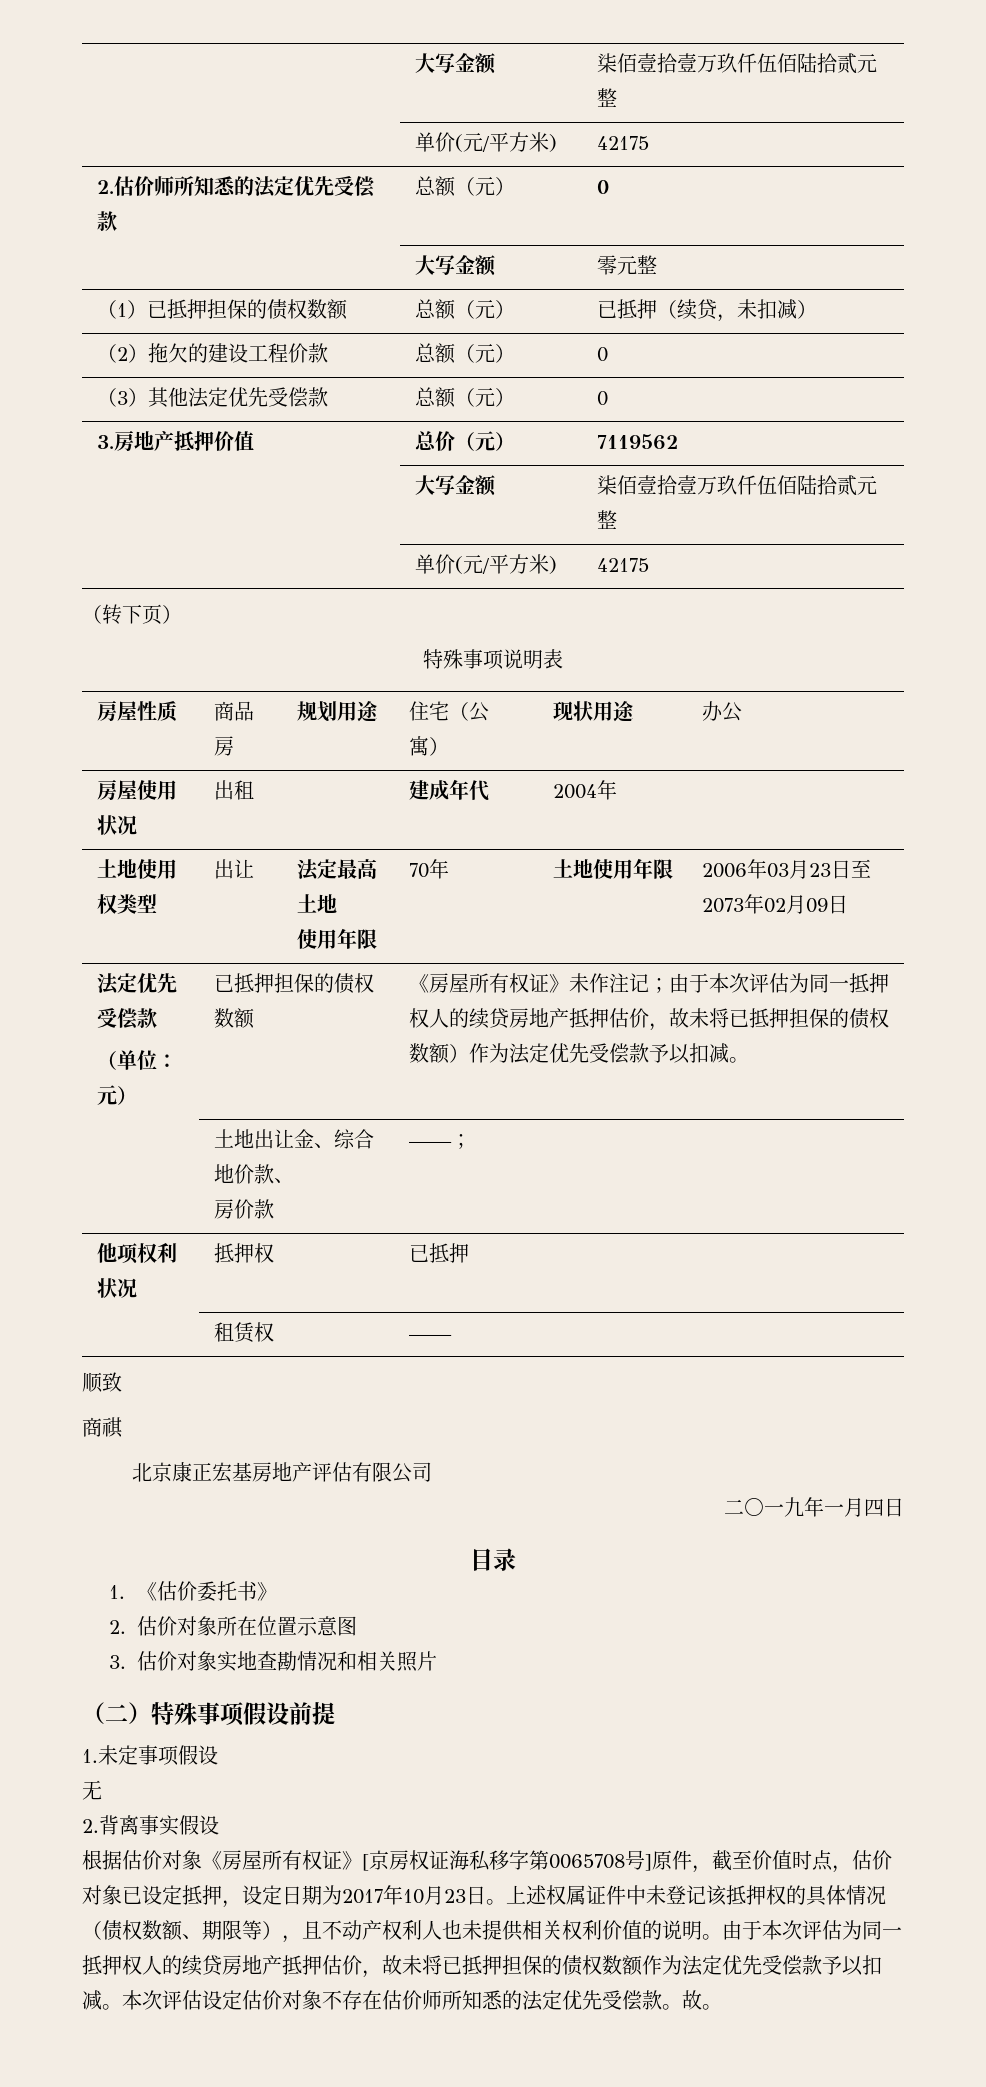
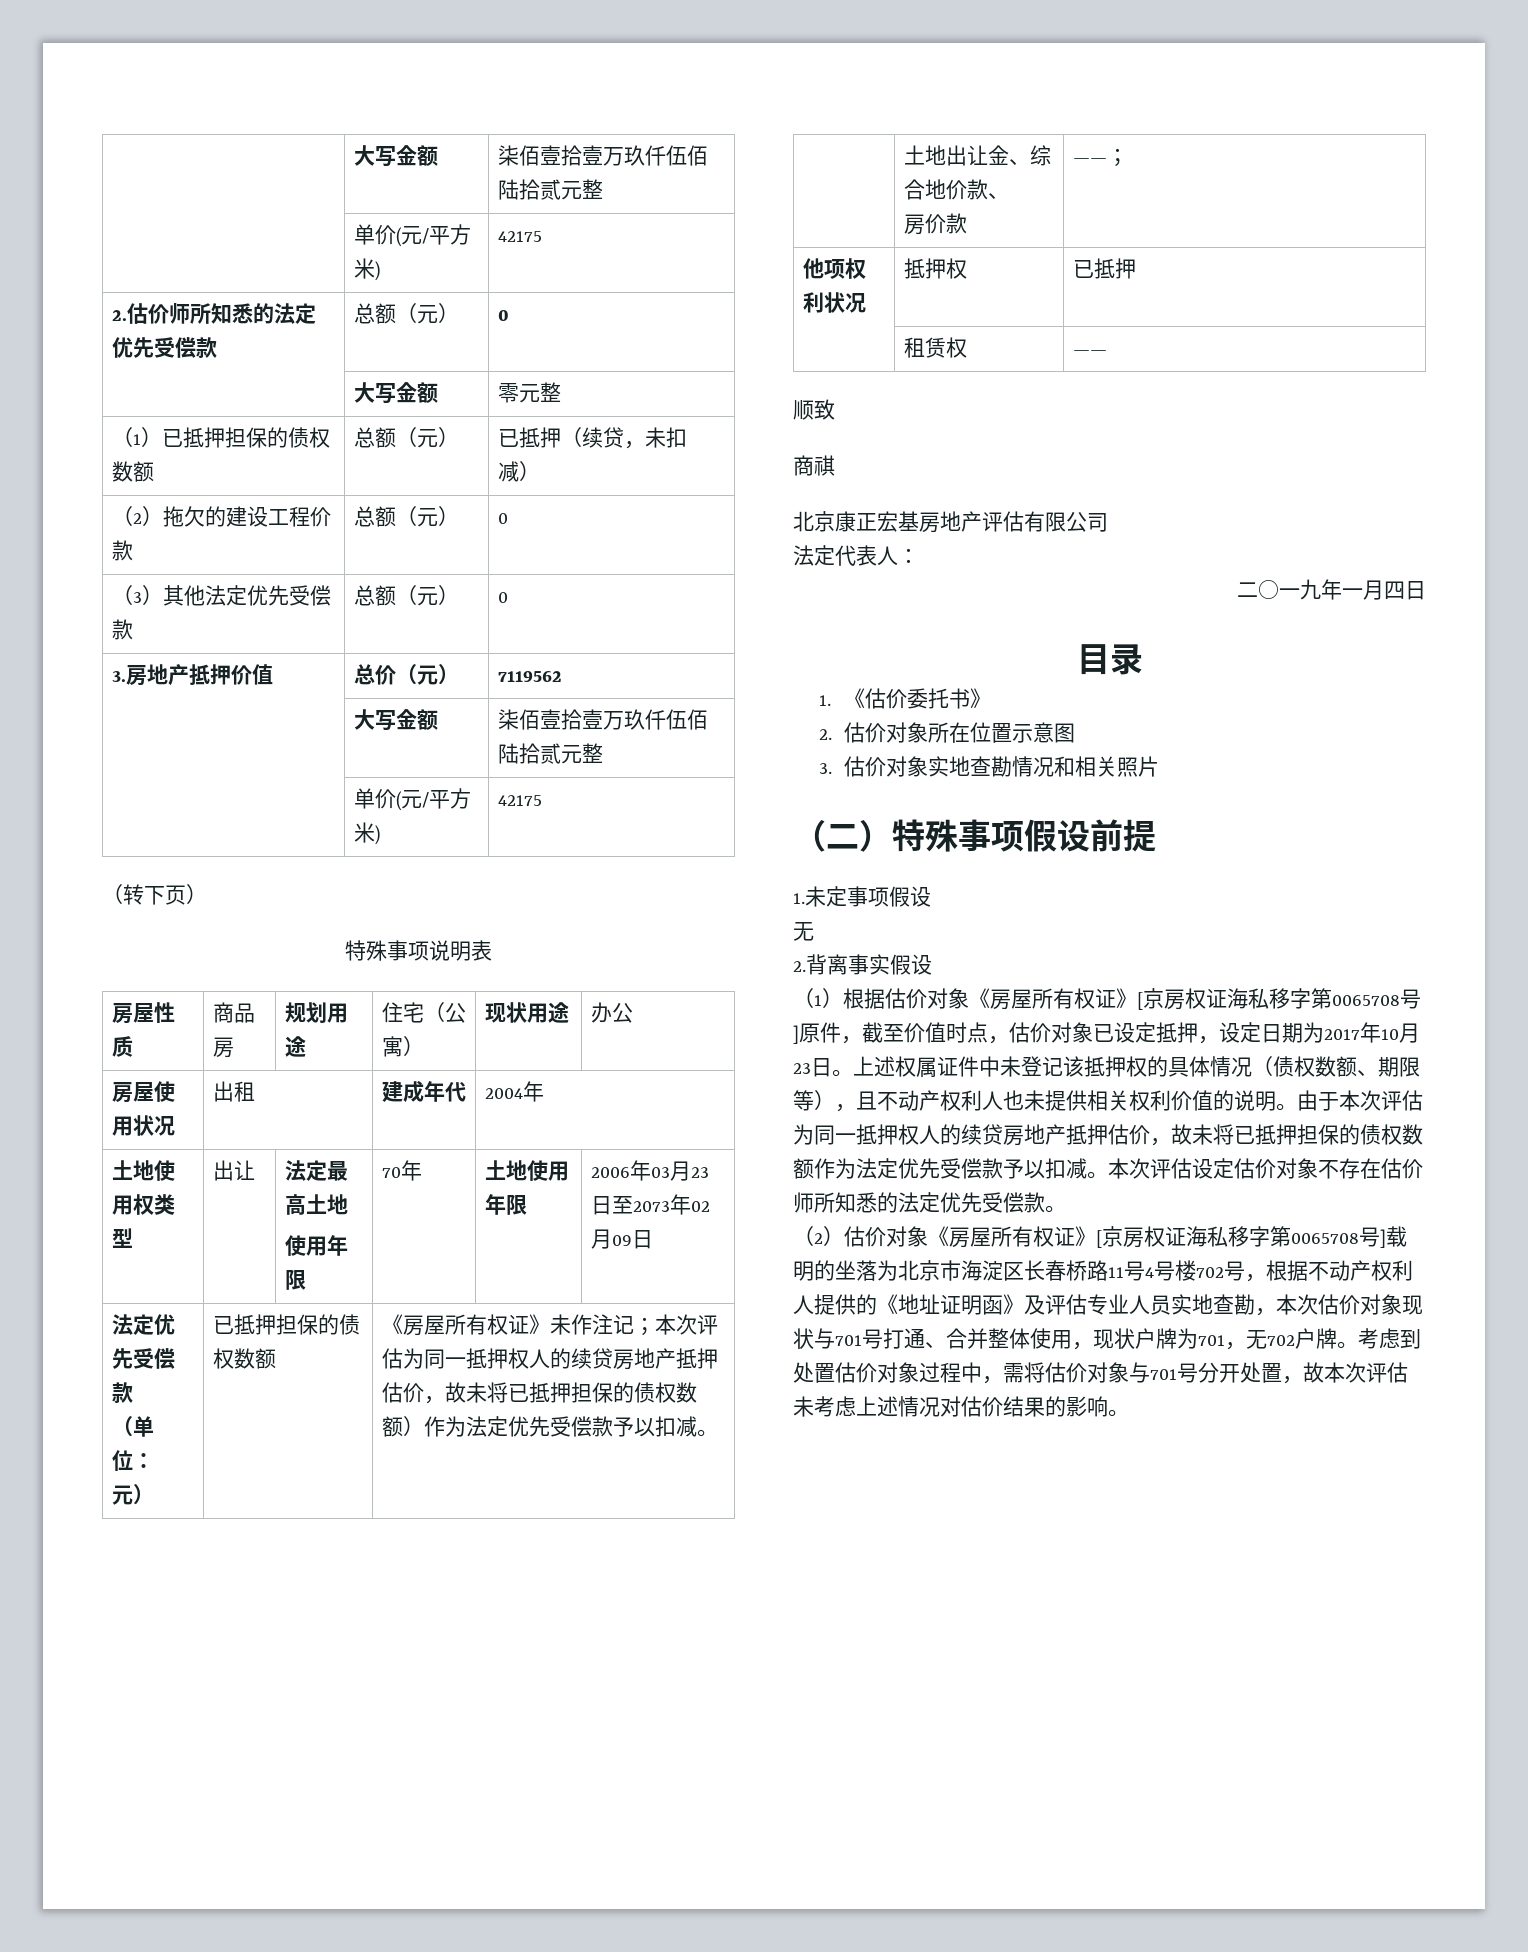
[668,973,709,993] 由于 -> (655, 1326) none
(433, 1472) none -> [793,545,919,566] // 法定代表人：
(219, 1825) none -> [793,988,843,1008] （1）
[682,1990,702,2010] 故 -> [793,1226,1407,1248] [793,1260,1413,1282] [793,1294,1423,1316] [793,1328,1421,1350] [793,1362,1408,1384] [793,1396,1108,1417] // （2）估价对象《房屋所有权证》[京房权证海私移字第0065708号]载明的坐落为北京市海淀区长春桥路11号4号楼702号，根据不动产权利人提供的《地址证明函》及评估专业人员实地查勘，本次估价对象现状与701号打通、合并整体使用，现状户牌为701，无702户牌。考虑到处置估价对象过程中，需将估价对象与701号分开处置，故本次评估未考虑上述情况对估价结果的影响

